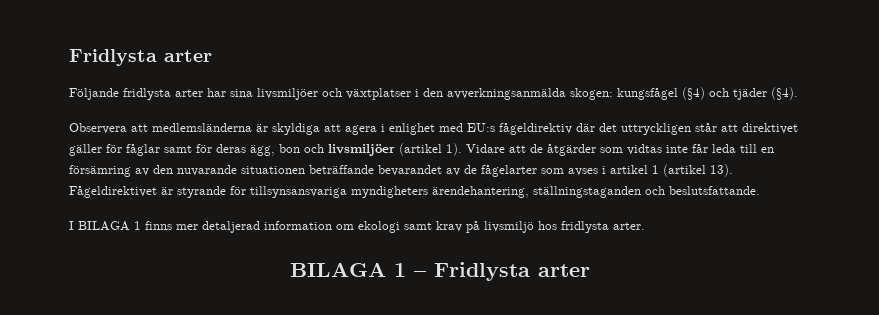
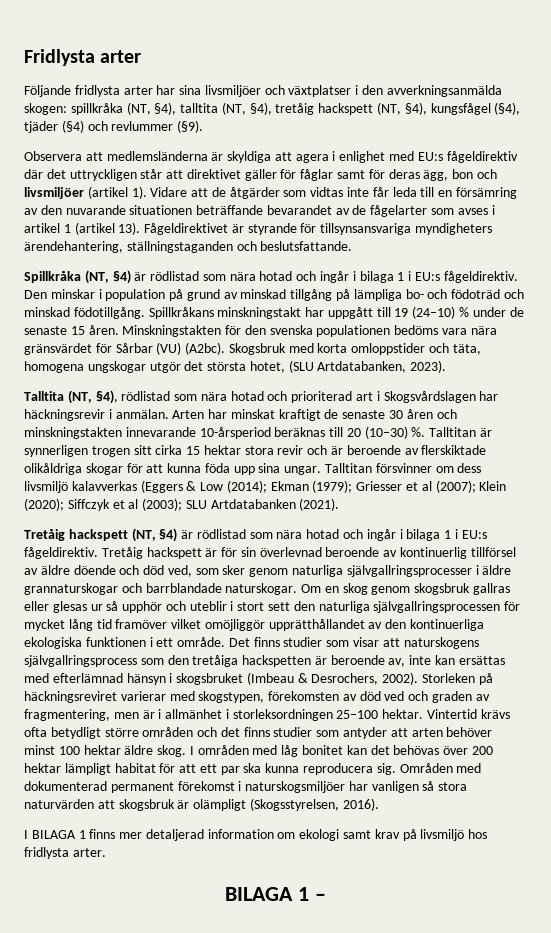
[617,87,798,100] kungsfågel (§4) och tjäder (§4). -> [70,102,521,115] [24,120,204,133] spillkråka (NT, §4), talltita (NT, §4), tretåig hackspett (NT, §4), kungsfågel (§4), tjäder (§4) och revlummer (§9).
(760, 190) none -> [24,270,518,284] [24,289,524,301] [24,306,524,319] [24,325,497,337] [24,342,481,355] [24,360,447,373] [24,390,499,404] [24,409,457,421] [24,426,493,439] [24,445,487,457] [24,463,482,475] [24,480,507,493] [24,498,340,511] [24,528,487,542] [24,547,516,559] [24,565,512,577] [24,583,511,595] [24,601,521,613] [24,619,485,631] [24,637,479,649] [24,655,505,667] [24,672,493,685] [24,691,490,703] [24,709,510,721] [24,727,493,739] [24,745,493,757] [24,763,482,775] [24,781,468,793] [24,798,379,811] // Spillkråka (NT, §4) är rödlistad som nära hotad och ingår i bilaga 1 i EU:s fågeldirektiv. Den minskar i population på grund av minskad tillgång på lämpliga bo- och födoträd och minskad födotillgång. Spillkråkans minskningstakt har uppgått till 19 (24–10) % under de senaste 15 åren. Minskningstakten för den svenska populationen bedöms vara nära gränsvärdet för Sårbar (VU) (A2bc). Skogsbruk med korta omloppstider och täta, homogena ungskogar utgör det största hotet, (SLU Artdatabanken, 2023). // Talltita (NT, §4), rödlistad som nära hotad och prioriterad art i Skogsvårdslagen har häckningsrevir i anmälan. Arten har minskat kraftigt de senaste 30 åren och minskningstakten innevarande 10-årsperiod beräknas till 20 (10–30) %. Talltitan är synnerligen trogen sitt cirka 15 hektar stora revir och är beroende av flerskiktade olikåldriga skogar för att kunna föda upp sina ungar. Talltitan försvinner om dess livsmiljö kalavverkas (Eggers & Low (2014); Ekman (1979); Griesser et al (2007); Klein (2020); Siffczyk et al (2003); SLU Artdatabanken (2021). // Tretåig hackspett (NT, §4) är rödlistad som nära hotad och ingår i bilaga 1 i EU:s fågeldirektiv. Tretåig hackspett är för sin överlevnad beroende av kontinuerlig tillförsel av äldre döende och död ved, som sker genom naturliga självgallringsprocesser i äldre grannaturskogar och barrblandade naturskogar. Om en skog genom skogsbruk gallras eller glesas ur så upphör och uteblir i stort sett den naturliga självgallringsprocessen för mycket lång tid framöver vilket omöjliggör upprätthållandet av den kontinuerliga ekologiska funktionen i ett område. Det finns studier som visar att naturskogens självgallringsprocess som den tretåiga hackspetten är beroende av, inte kan ersättas med efterlämnad hänsyn i skogsbruket (Imbeau & Desrochers, 2002). Storleken på häckningsreviret varierar med skogstypen, förekomsten av död ved och graden av fragmentering, men är i allmänhet i storleksordningen 25–100 hektar. Vintertid krävs ofta betydligt större områden och det finns studier som antyder att arten behöver minst 100 hektar äldre skog. I områden med låg bonitet kan det behövas över 200 hektar lämpligt habitat för att ett par ska kunna reproducera sig. Områden med dokumenterad permanent förekomst i naturskogsmiljöer har vanligen så stora naturvärden att skogsbruk är olämpligt (Skogsstyrelsen, 2016).
[433,262,590,281] Fridlysta arter -> (326, 897) none

